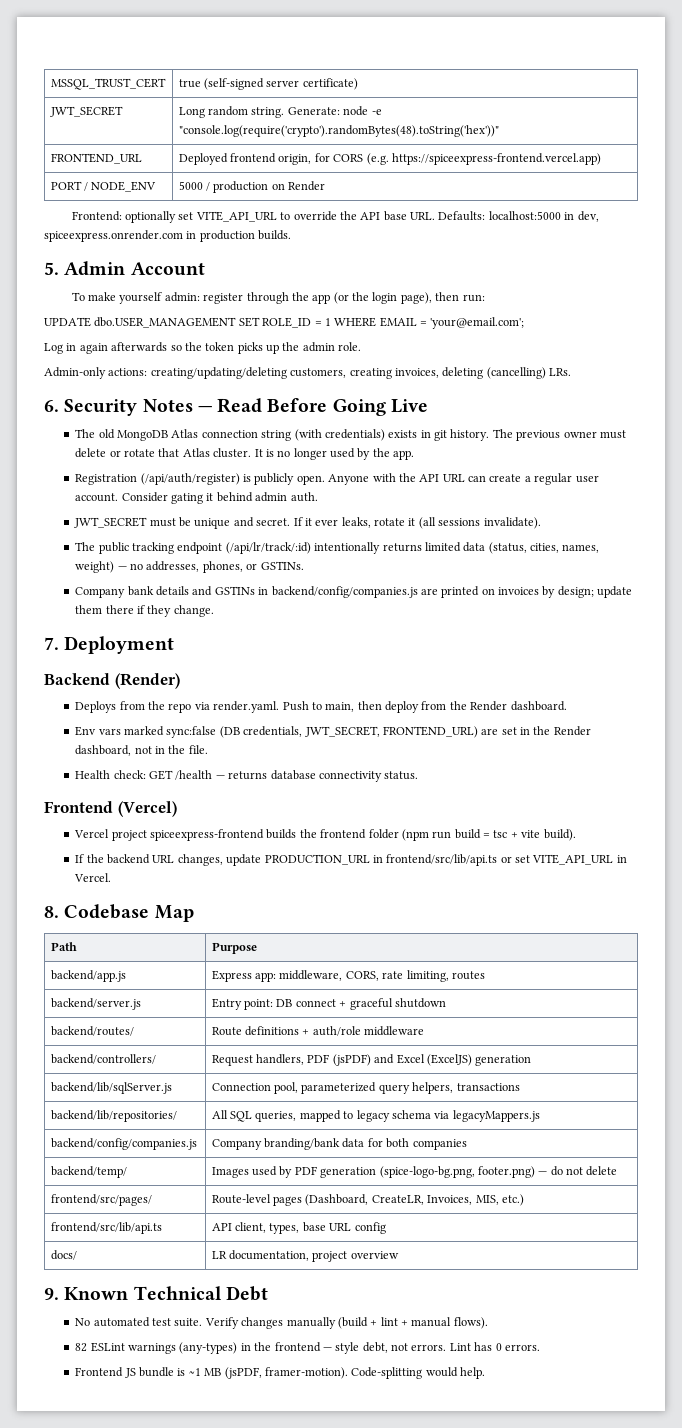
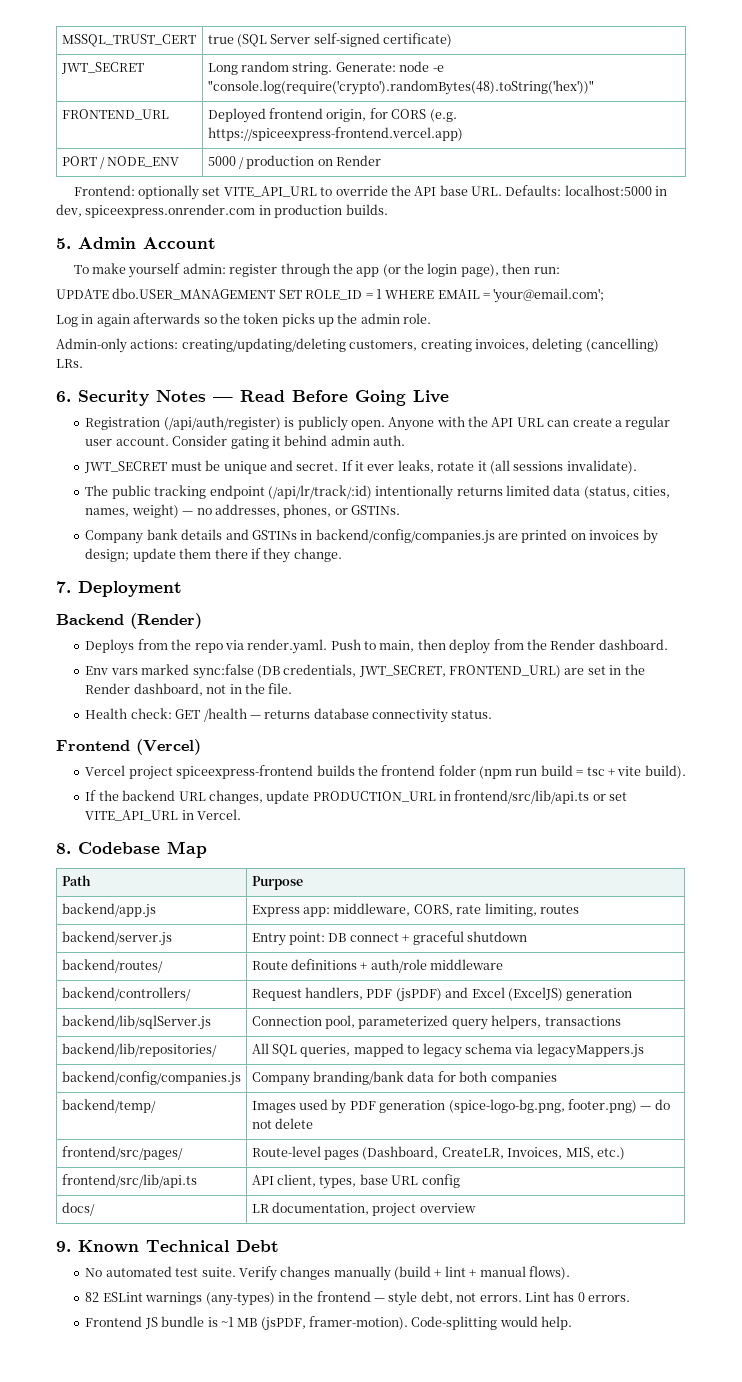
[204,78,300,90] (self-signed server -> [237,33,380,47] (SQL Server self-signed
[75,429,626,441] [75,448,415,460] // The old MongoDB Atlas connection string (with credentials) exists in git history. The previous owner must delete or rotate that Atlas cluster. It is no longer used by the app. -> (449, 396) none

